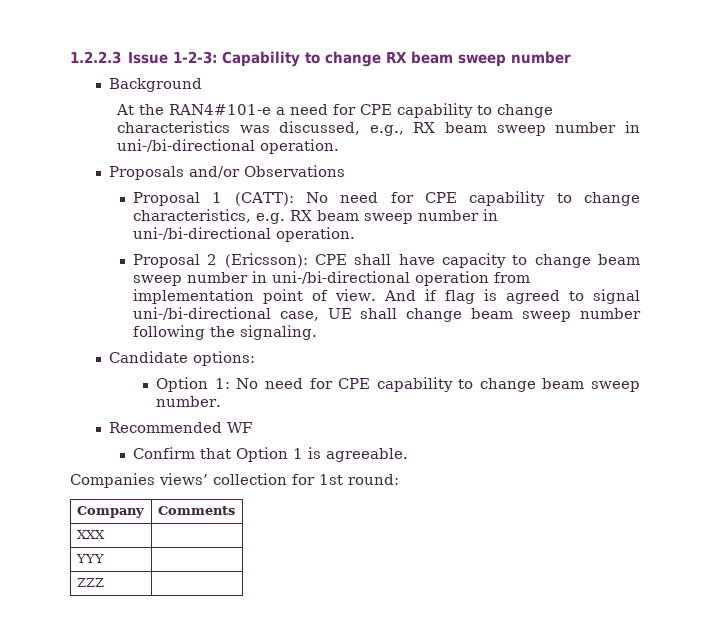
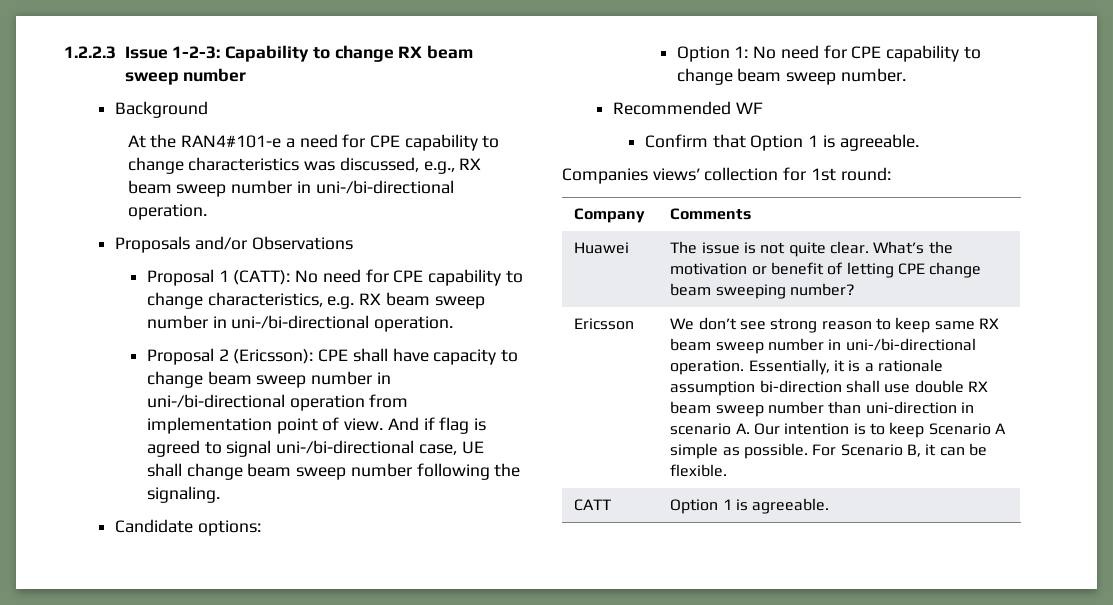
[76,530,105,539] [75,554,104,563] [76,578,104,587] XXX | // YYY | // ZZZ | -> [574,242,630,254] [670,241,953,257] [670,262,982,278] [670,283,856,299] [574,318,635,330] [670,317,1000,333] [670,338,976,354] [670,359,944,375] [670,380,989,396] [670,401,975,417] [670,422,1007,438] [670,443,988,459] [670,464,728,477] [574,499,612,511] [670,498,830,514] Huawei | The issue is not quite clear. What’s the motivation or benefit of letting CPE change beam sweeping number? // Ericsson | We don’t see strong reason to keep same RX beam sweep number in uni-/bi-directional operation. Essentially, it is a rationale assumption bi-direction shall use double RX beam sweep number than uni-direction in scenario A. Our intention is to keep Scenario A simple as possible. For Scenario B, it can be flexible. // CATT | Option 1 is agreeable.

